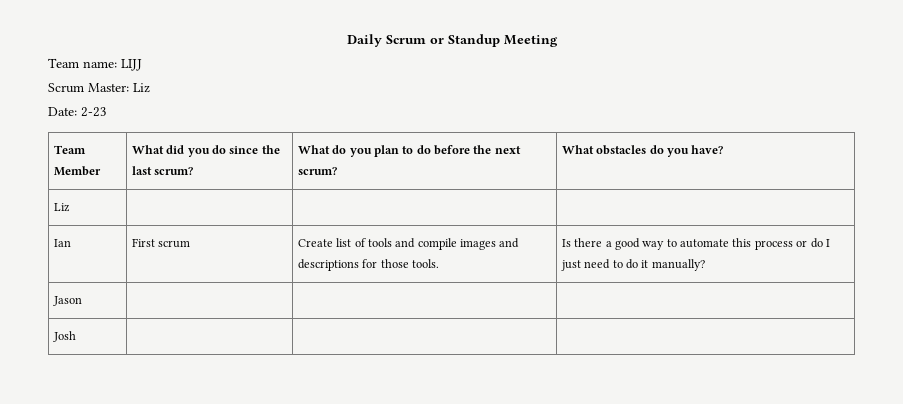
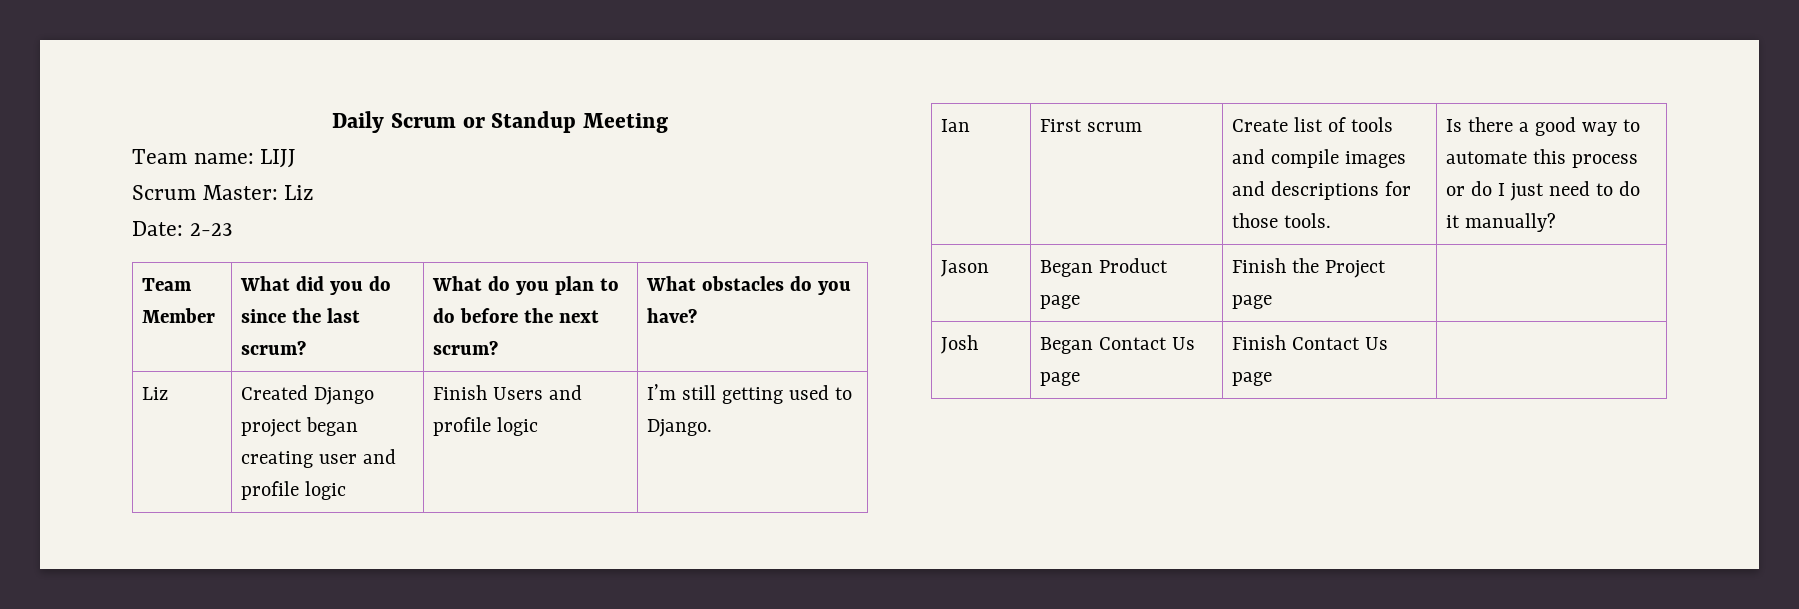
(70, 207) | | -> [241,385,375,405] [241,417,359,437] [241,449,397,468] [241,481,347,500] [433,385,583,400] [433,417,539,436] [647,384,853,404] [647,419,713,437] Created Django project began creating user and profile logic | Finish Users and profile logic | I’m still getting used to Django.
[52,331,76,342] | | // Josh | | -> [1040,258,1169,277] [1040,295,1081,309] [1232,258,1387,278] [1232,295,1273,309] [941,335,979,354] [1040,337,1196,354] [1040,372,1081,386] [1232,335,1389,350] [1232,372,1273,386] Began Product page | Finish the Project page | // Josh | Began Contact Us page | Finish Contact Us page

